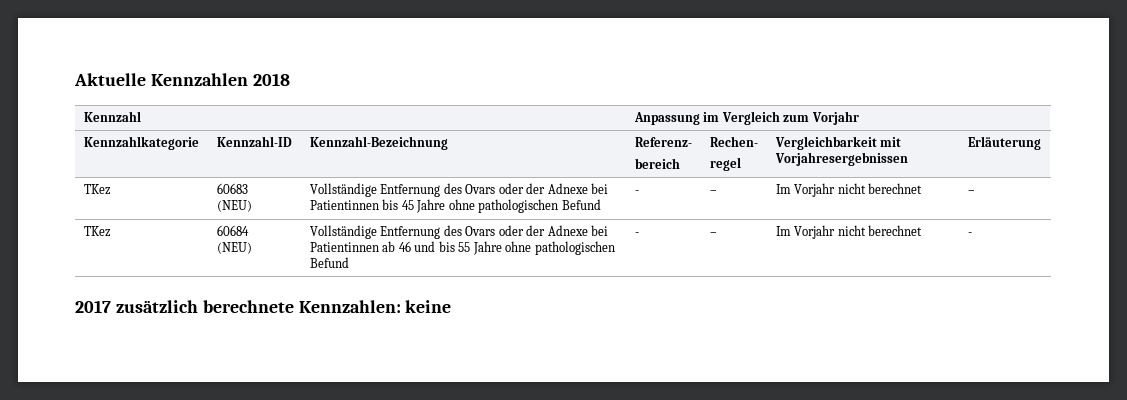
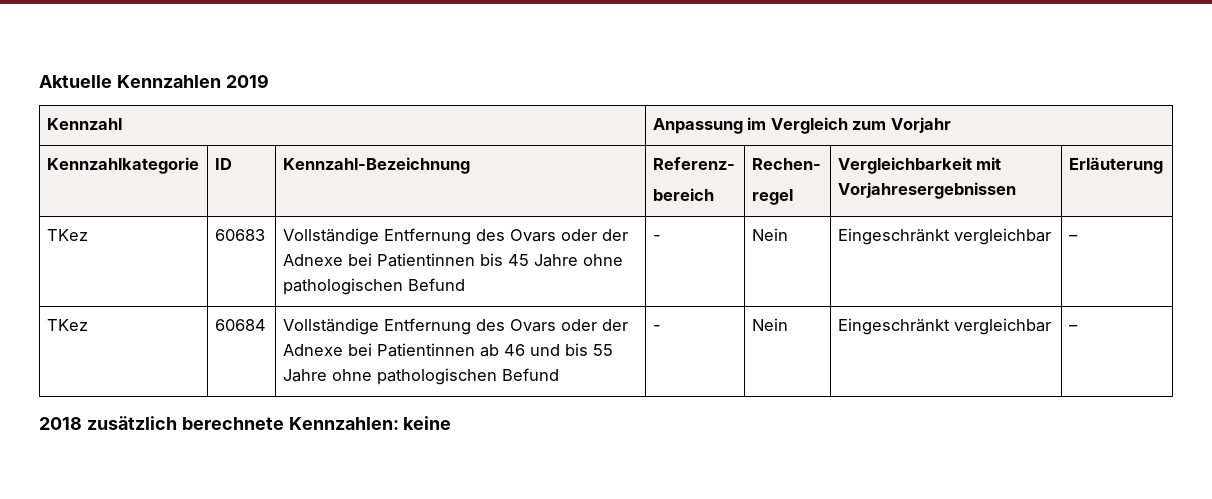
[252,73,290,86] 2018 -> [225,74,269,88] 2019
[216,136,292,147] Kennzahl-ID -> [214,158,232,170] ID
[216,200,252,212] // (NEU) -> (265, 235) none
[709,190,717,194] [775,183,923,197] – | Im Vorjahr nicht berechnet -> [751,228,788,241] [837,228,1051,245] Nein | Eingeschränkt vergleichbar
[216,242,252,254] // (NEU) -> (266, 325) none
[709,232,717,236] [775,225,923,239] [967,232,972,236] [75,300,111,313] – | Im Vorjahr nicht berechnet | - // 2017 -> [751,318,788,331] [837,318,1051,335] [1068,325,1078,331] [39,417,82,430] Nein | Eingeschränkt vergleichbar | – // 2018

